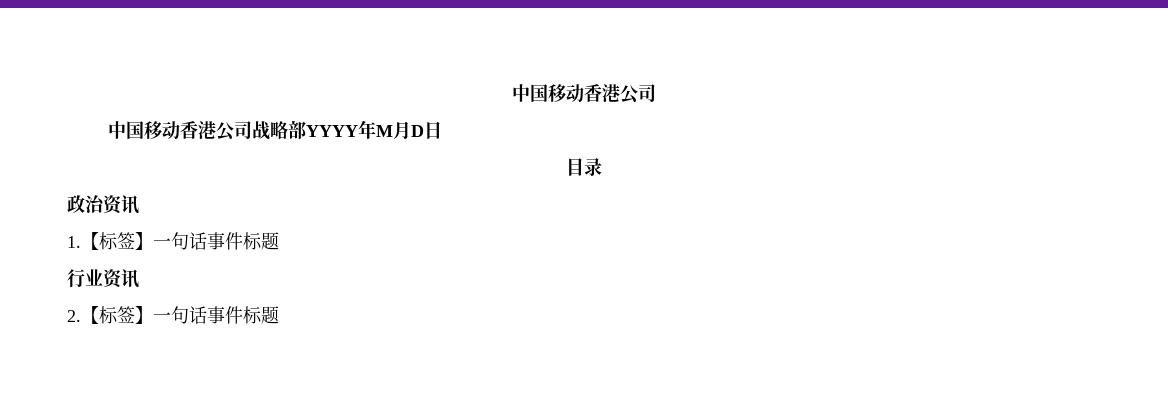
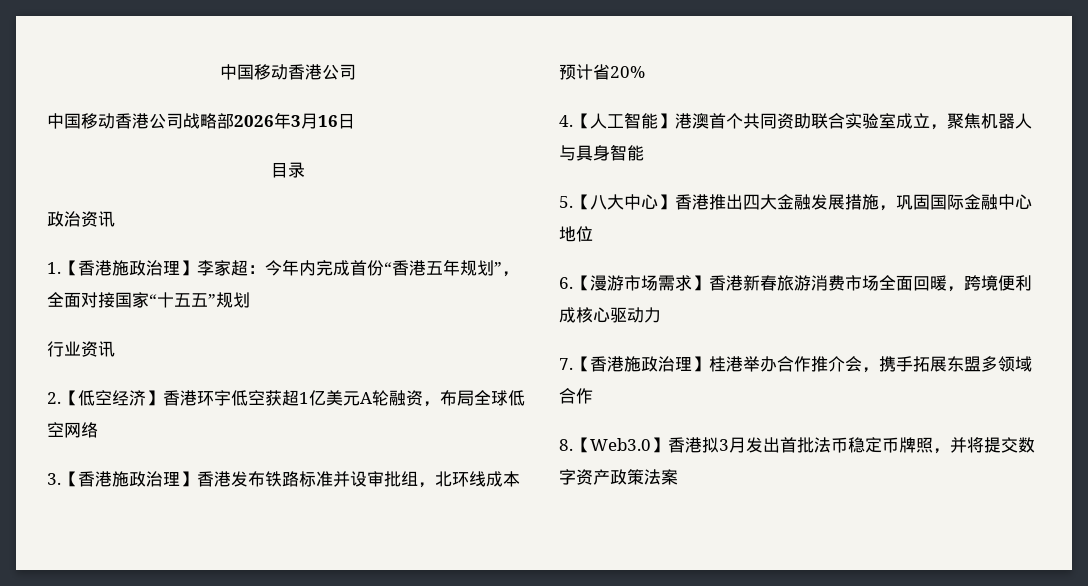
[305,120,424,140] YYYY年M月D -> [234,112,338,129] 2026年3月16
[99,232,279,250] [67,269,139,288] [67,306,279,324] 标签】一句话事件标题 // 行业资讯 // 2.【标签】一句话事件标题 -> [78,259,519,277] [47,292,250,308] [47,341,115,357] [47,390,525,407] [47,422,98,438] [47,471,520,488] [559,64,645,80] [559,112,1032,130] [559,144,644,161] [559,194,1032,211] [559,226,593,242] [559,275,1032,292] [559,307,661,323] [559,356,1032,373] [559,388,593,404] [559,437,1035,454] [559,469,678,485] 香港施政治理】李家超：今年内完成首份“香港五年规划”，全面对接国家“十五五”规划 // 行业资讯 // 2.【低空经济】香港环宇低空获超1亿美元A轮融资，布局全球低空网络 // 3.【香港施政治理】香港发布铁路标准并设审批组，北环线成本预计省20% // 4.【人工智能】港澳首个共同资助联合实验室成立，聚焦机器人与具身智能 // 5.【八大中心】香港推出四大金融发展措施，巩固国际金融中心地位 // 6.【漫游市场需求】香港新春旅游消费市场全面回暖，跨境便利成核心驱动力 // 7.【香港施政治理】桂港举办合作推介会，携手拓展东盟多领域合作 // 8.【Web3.0】香港拟3月发出首批法币稳定币牌照，并将提交数字资产政策法案

